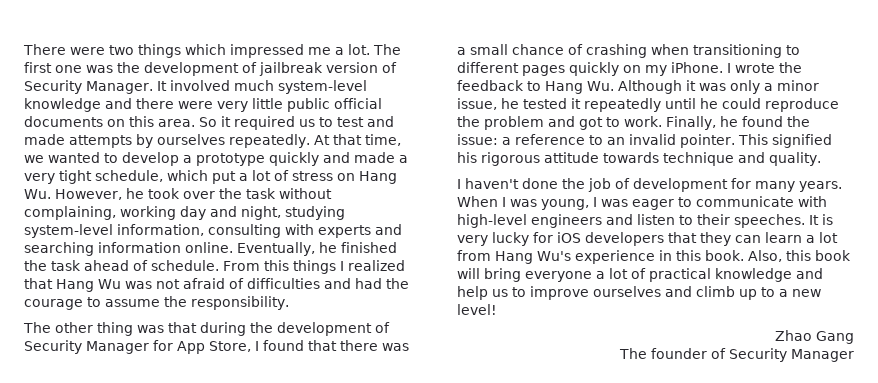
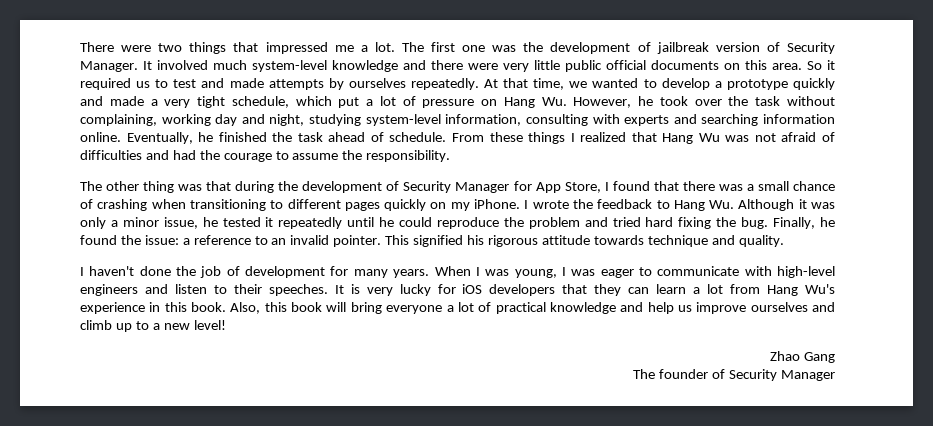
[185,44,226,55] which -> [233,42,259,52] that
[292,171,333,181] stress -> [422,99,475,108] pressure
[263,260,289,271] this -> [489,132,523,142] these
[579,116,662,130] got to work. -> [612,217,769,229] tried hard fixing the bug.
[512,287,526,297] to -> (692, 308) none

